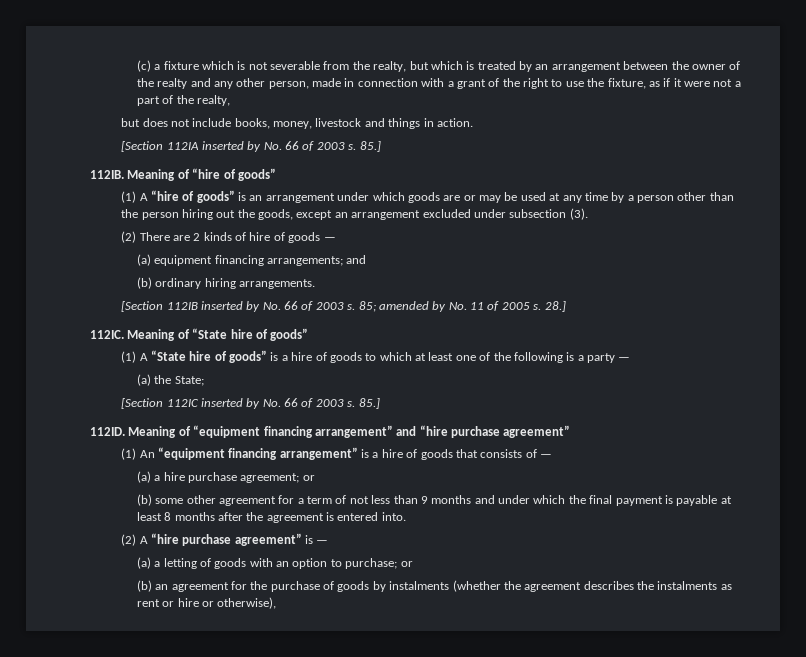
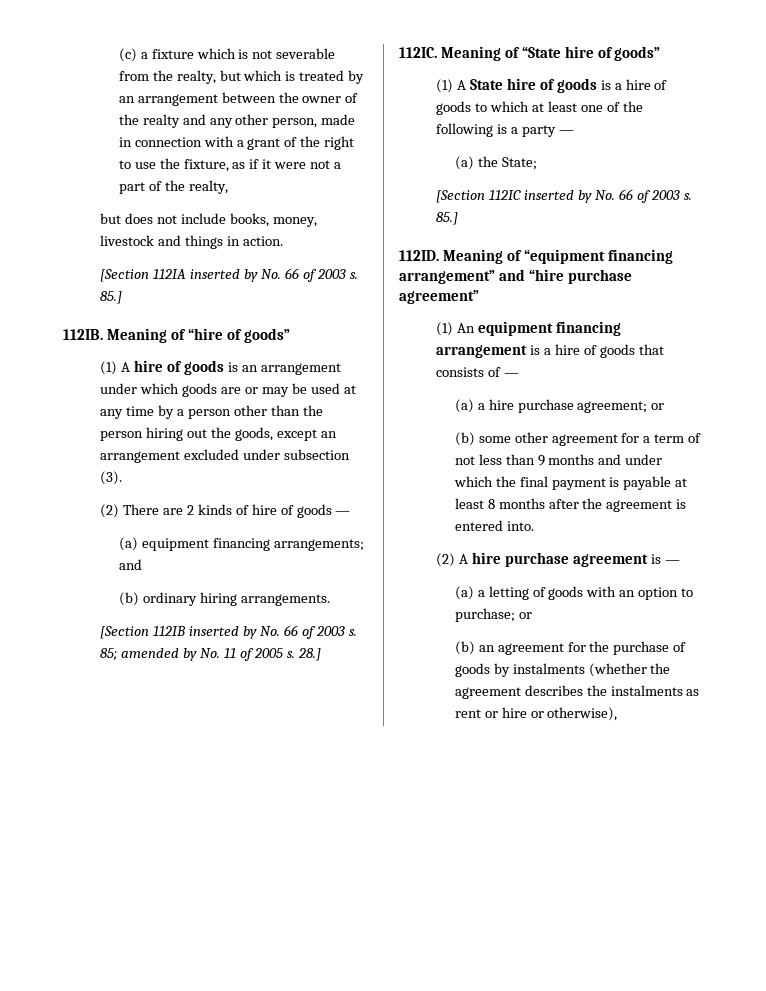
[150,190,235,203] “hire of goods” -> [134,360,224,375] hire of goods
[150,350,268,363] “State hire of goods” -> [470,78,597,93] State hire of goods
[157,447,358,460] “equipment financing arrangement” -> [478,321,621,336] [436,345,528,358] equipment financing arrangement
[150,533,302,546] “hire purchase agreement” -> [472,552,648,567] hire purchase agreement

